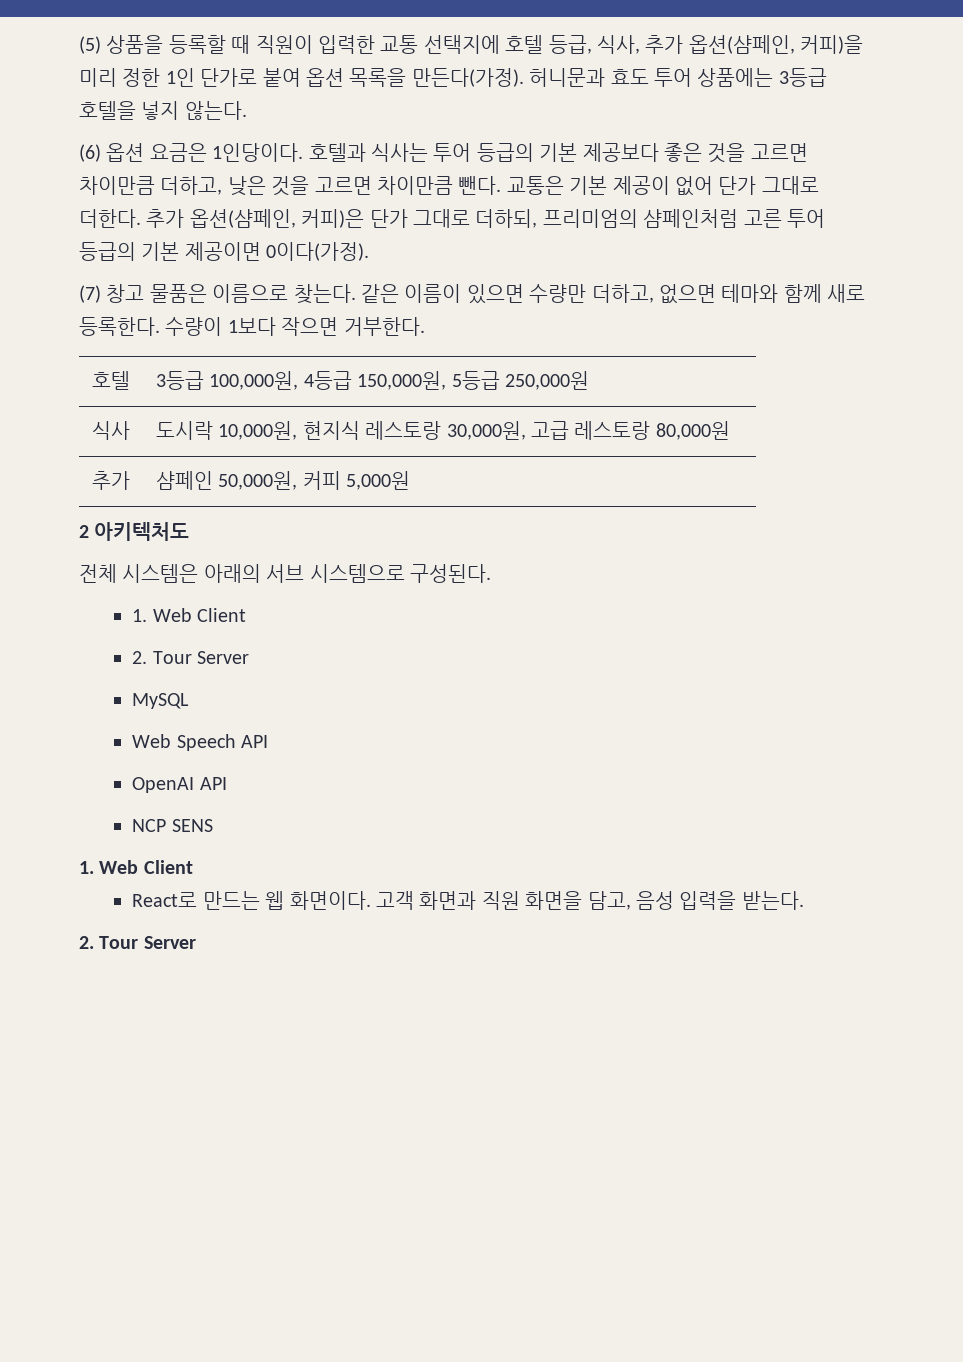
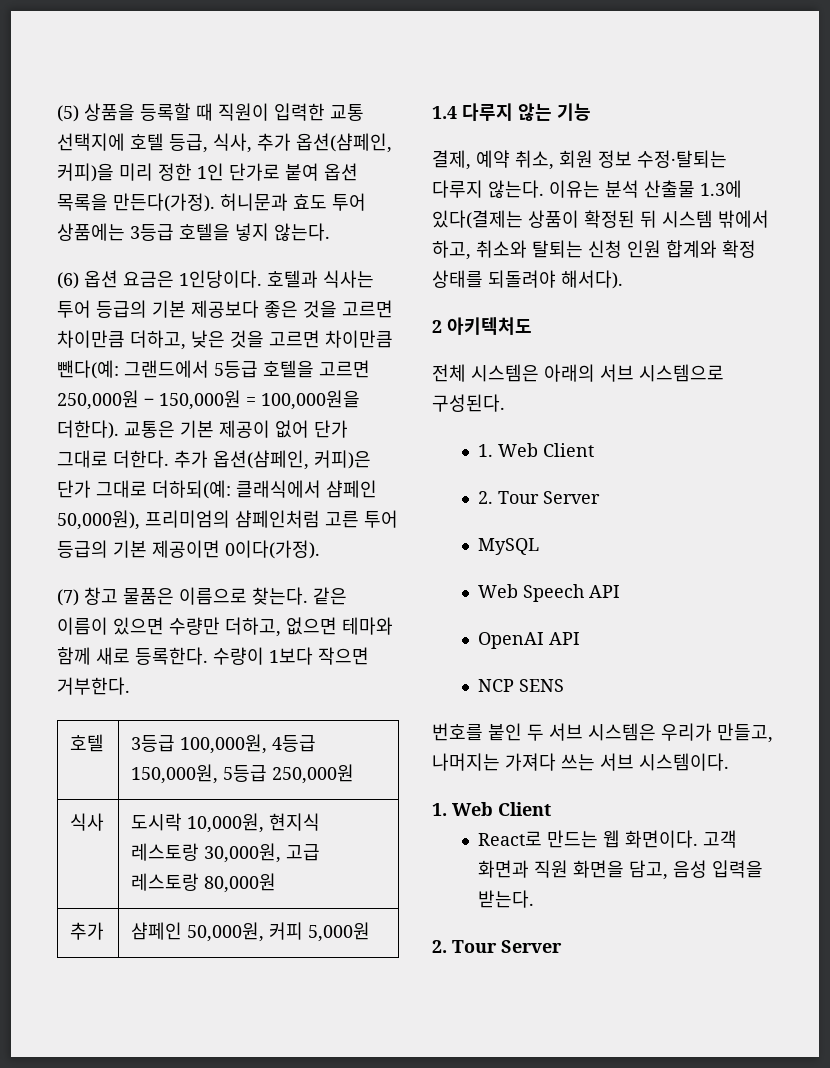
[458,176,502,195] 뺀다. -> [57,360,370,379] [57,390,360,410] [57,420,119,439] 뺀다(예: 그랜드에서 5등급 호텔을 고르면 250,000원 − 150,000원 = 100,000원을 더한다).
[475,209,538,228] 더하되, -> [152,480,377,499] [57,510,140,530] 더하되(예: 클래식에서 샴페인 50,000원),
(411, 480) none -> [432,103,591,121] [432,150,727,170] [432,180,742,198] [432,210,769,229] [432,240,756,260] [432,270,623,289] // 1.4 다루지 않는 기능 // 결제, 예약 취소, 회원 정보 수정·탈퇴는 다루지 않는다. 이유는 분석 산출물 1.3에 있다(결제는 상품이 확정된 뒤 시스템 밖에서 하고, 취소와 탈퇴는 신청 인원 합계와 확정 상태를 되돌려야 해서다).
(213, 825) none -> [432,723,773,743] [432,753,729,771] // 번호를 붙인 두 서브 시스템은 우리가 만들고, 나머지는 가져다 쓰는 서브 시스템이다.

